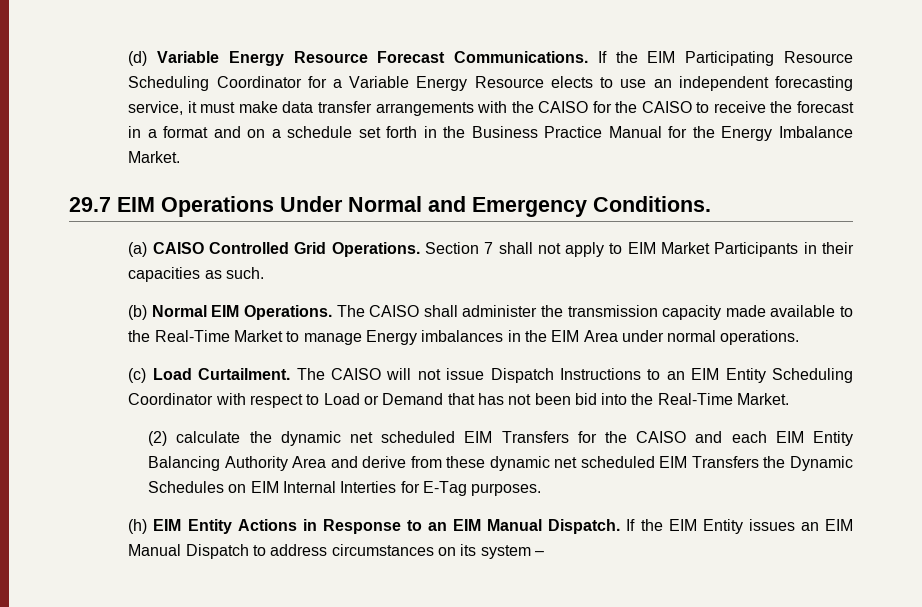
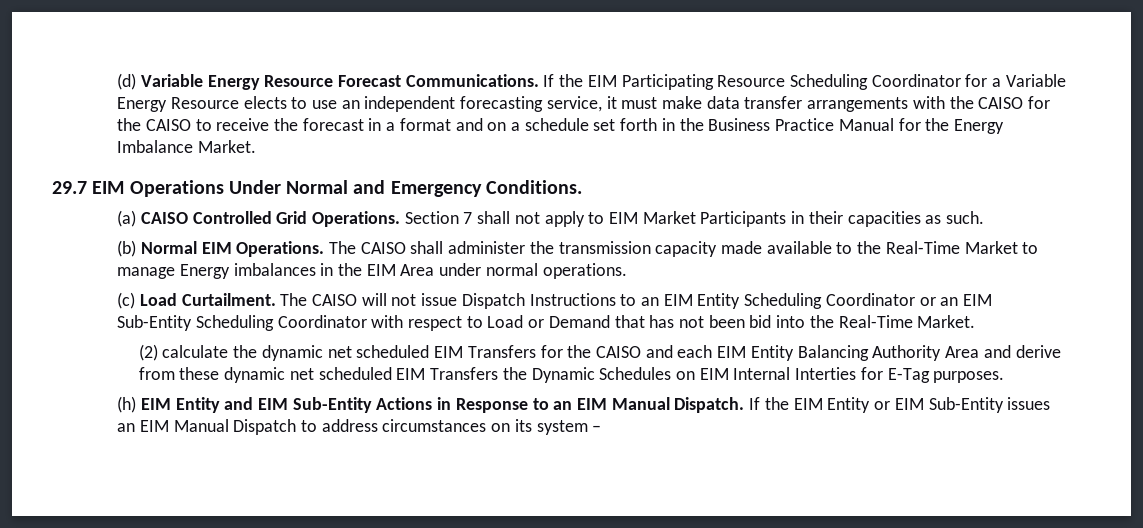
(214, 399) none -> [919,294,993,306] [117,315,367,331] or an EIM Sub-Entity Scheduling Coordinator
(232, 526) none -> [224,397,372,413] and EIM Sub-Entity
(743, 526) none -> [874,397,1004,413] or EIM Sub-Entity

